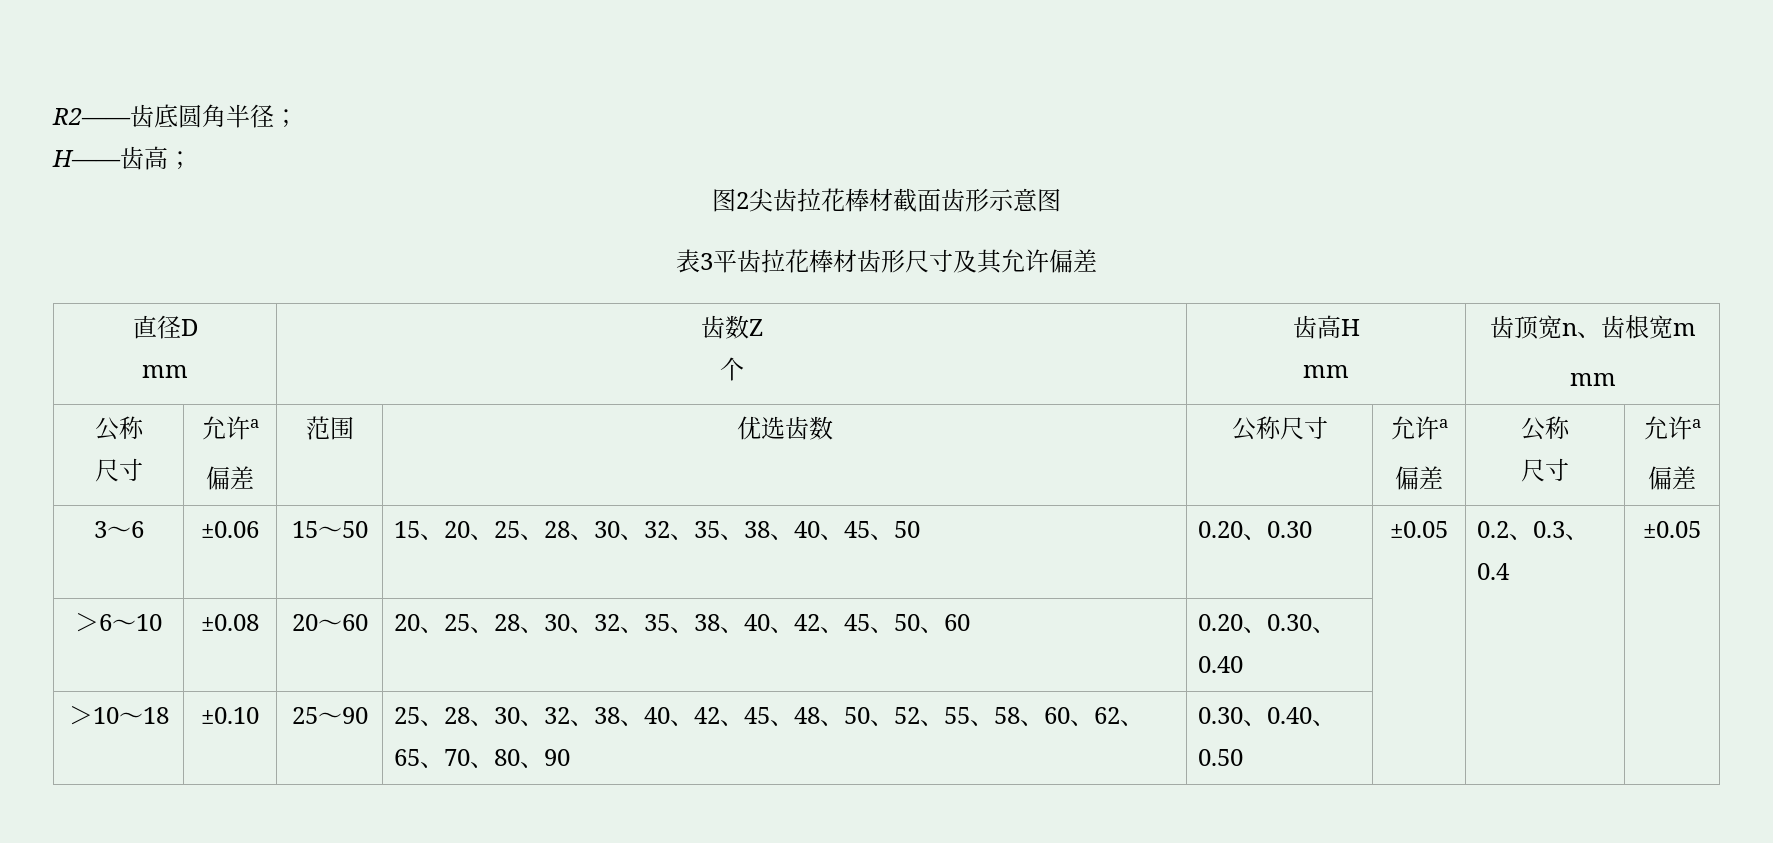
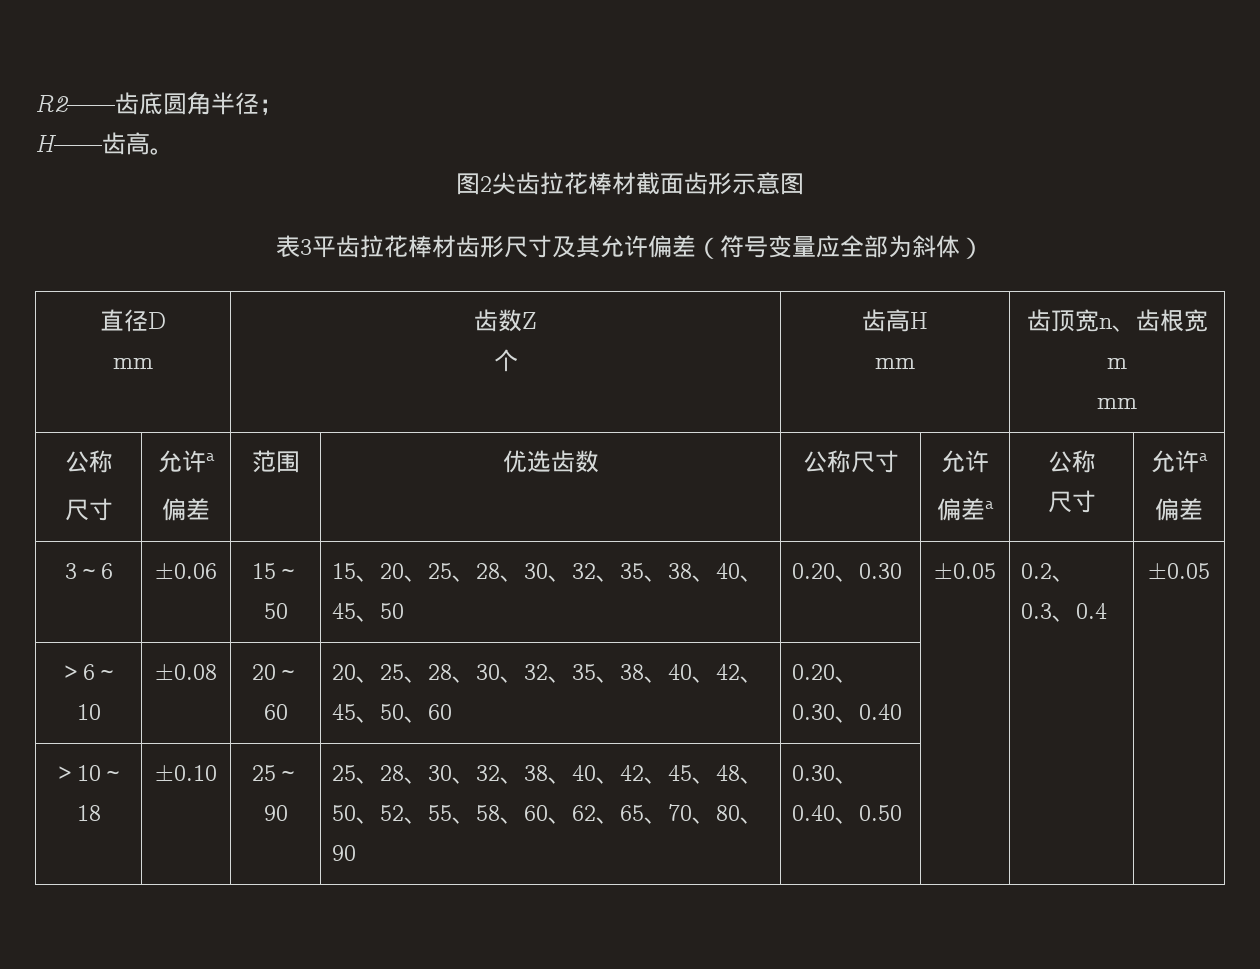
[168,151,192,169] ； -> [150,148,174,155] 。
(1097, 261) none -> [696,235,984,259] （符号变量应全部为斜体）
[1438,419,1448,428] [1395,466,1443,490] a // 偏差 -> [937,498,994,521] // 偏差a

